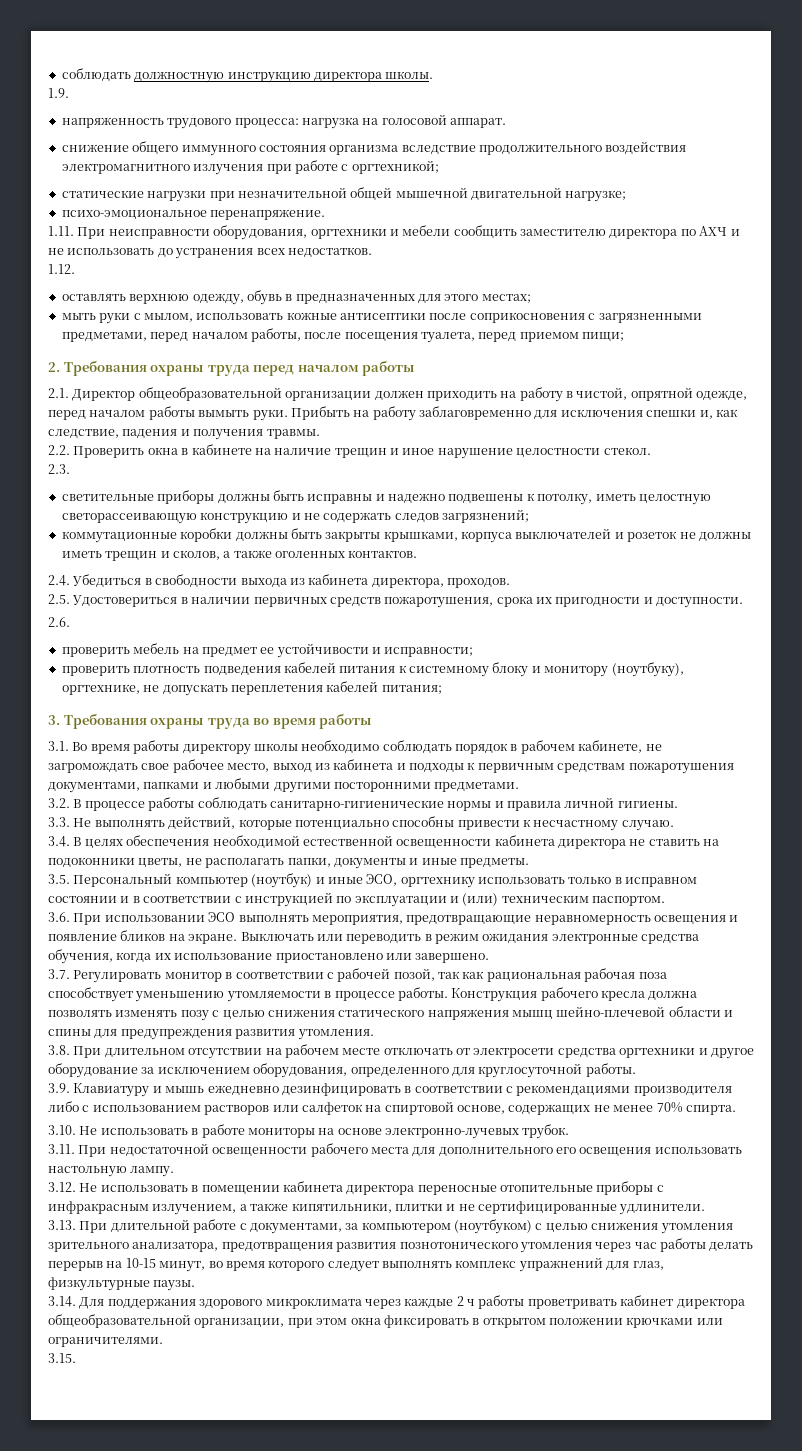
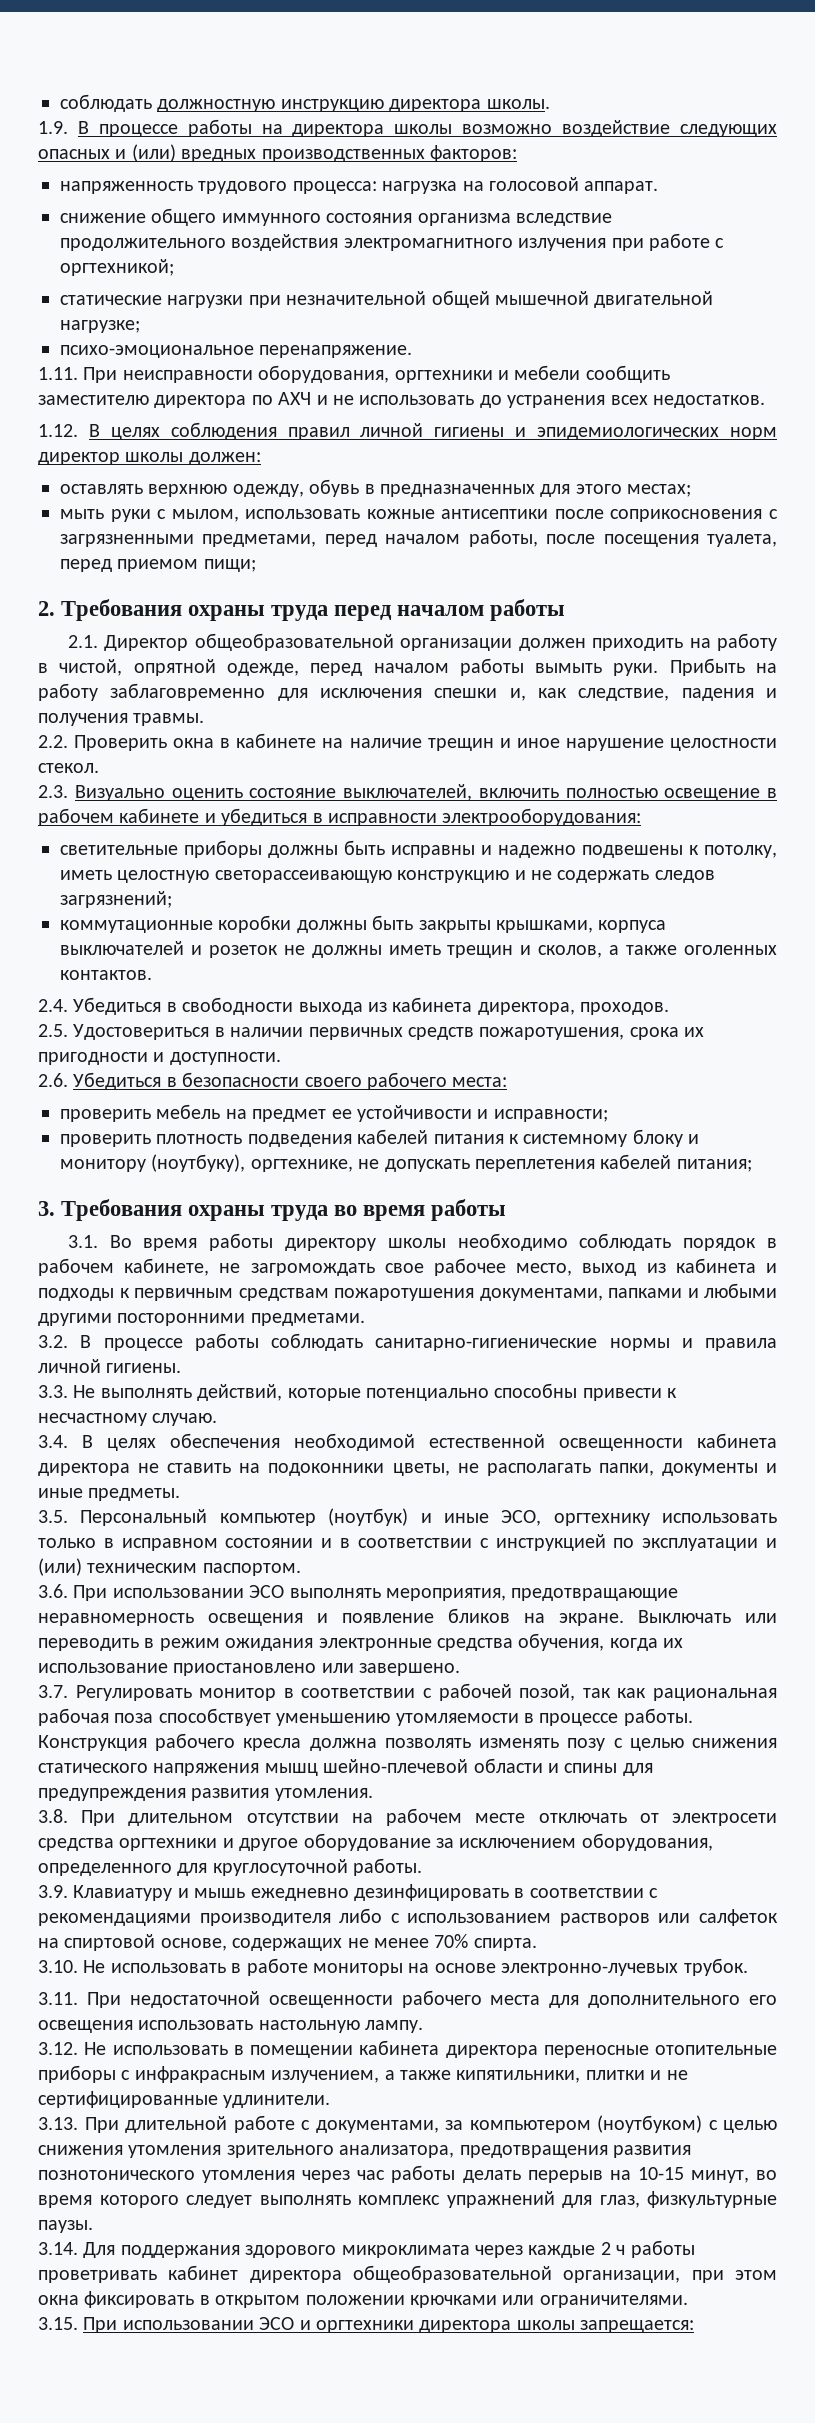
(69, 93) none -> [77,119,778,137] [38,144,517,162] В процессе работы на директора школы возможно воздействие следующих опасных и (или) вредных производственных факторов:
(75, 269) none -> [88,422,778,440] [38,452,261,465] В целях соблюдения правил личной гигиены и эпидемиологических норм директор школы должен:
(70, 469) none -> [74,784,777,801] [38,808,642,826] Визуально оценить состояние выключателей, включить полностью освещение в рабочем кабинете и убедиться в исправности электрооборудования:
(70, 622) none -> [73,1072,508,1090] Убедиться в безопасности своего рабочего места:
(76, 1358) none -> [83,2317,695,2333] При использовании ЭСО и оргтехники директора школы запрещается:

